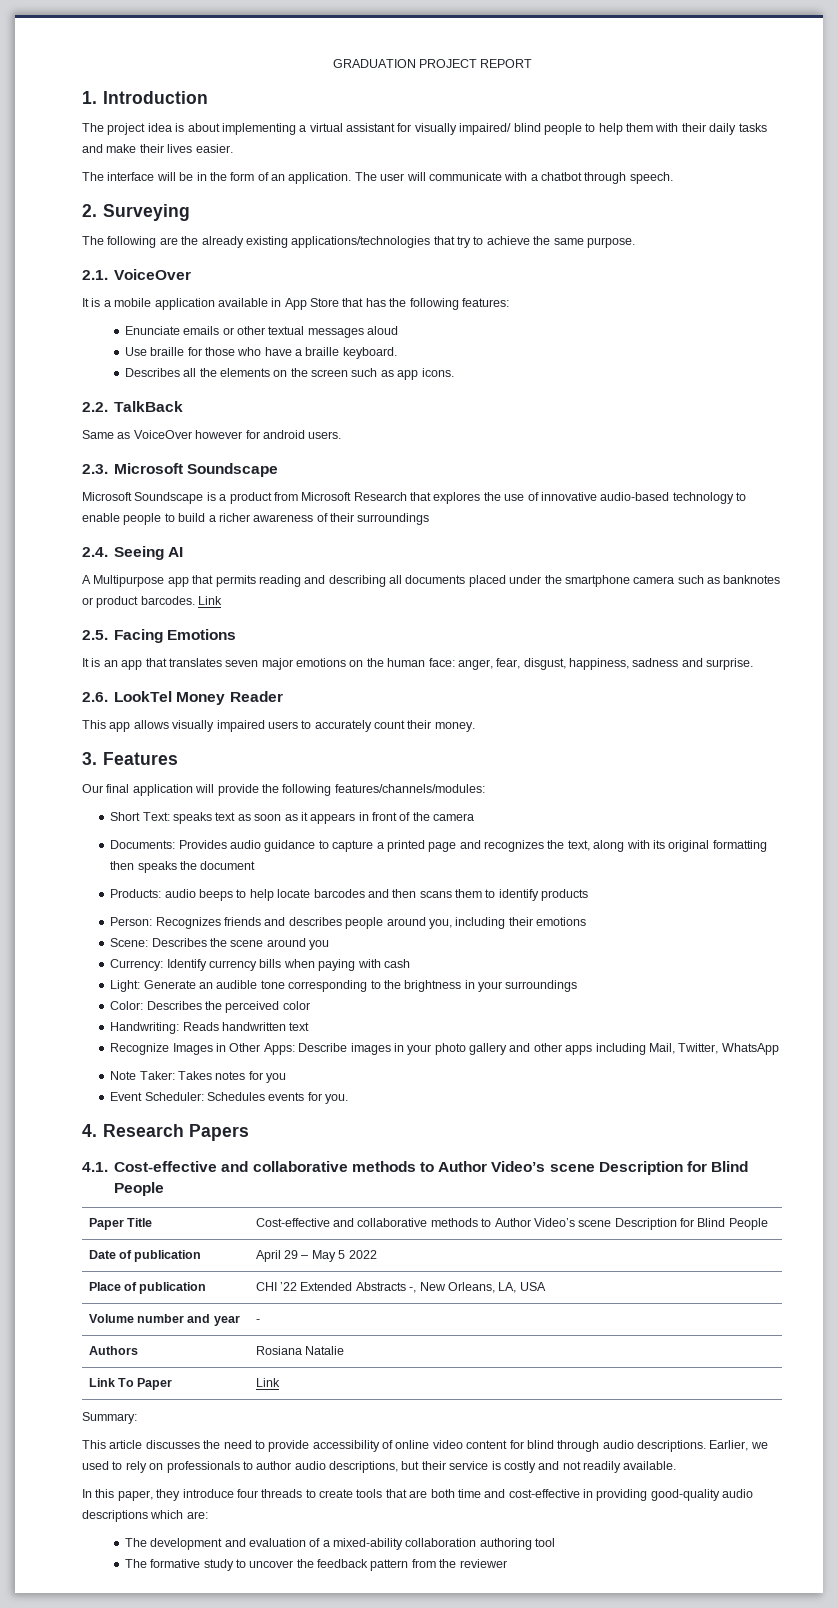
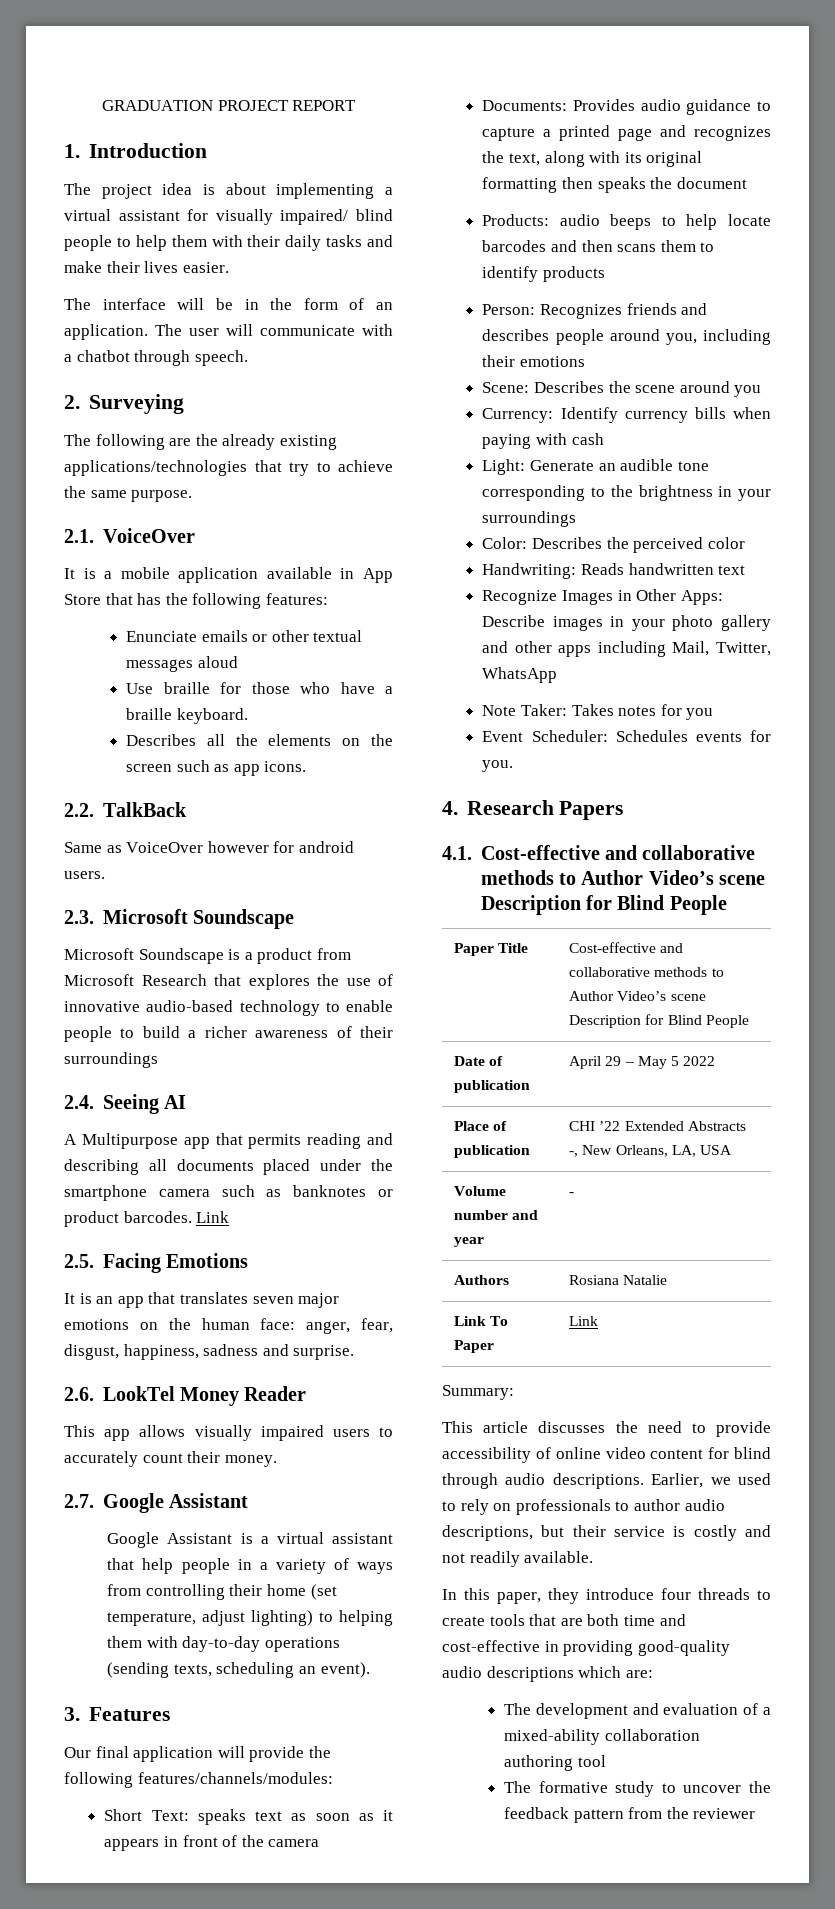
(475, 727) none -> [64,1493,248,1513] [107,1532,393,1548] [107,1558,393,1574] [107,1584,337,1600] [107,1610,393,1626] [107,1636,341,1652] [107,1662,370,1678] // 2.7. Google Assistant // Google Assistant is a virtual assistant that help people in a variety of ways from controlling their home (set temperature, adjust lighting) to helping them with day-to-day operations (sending texts, scheduling an event).

